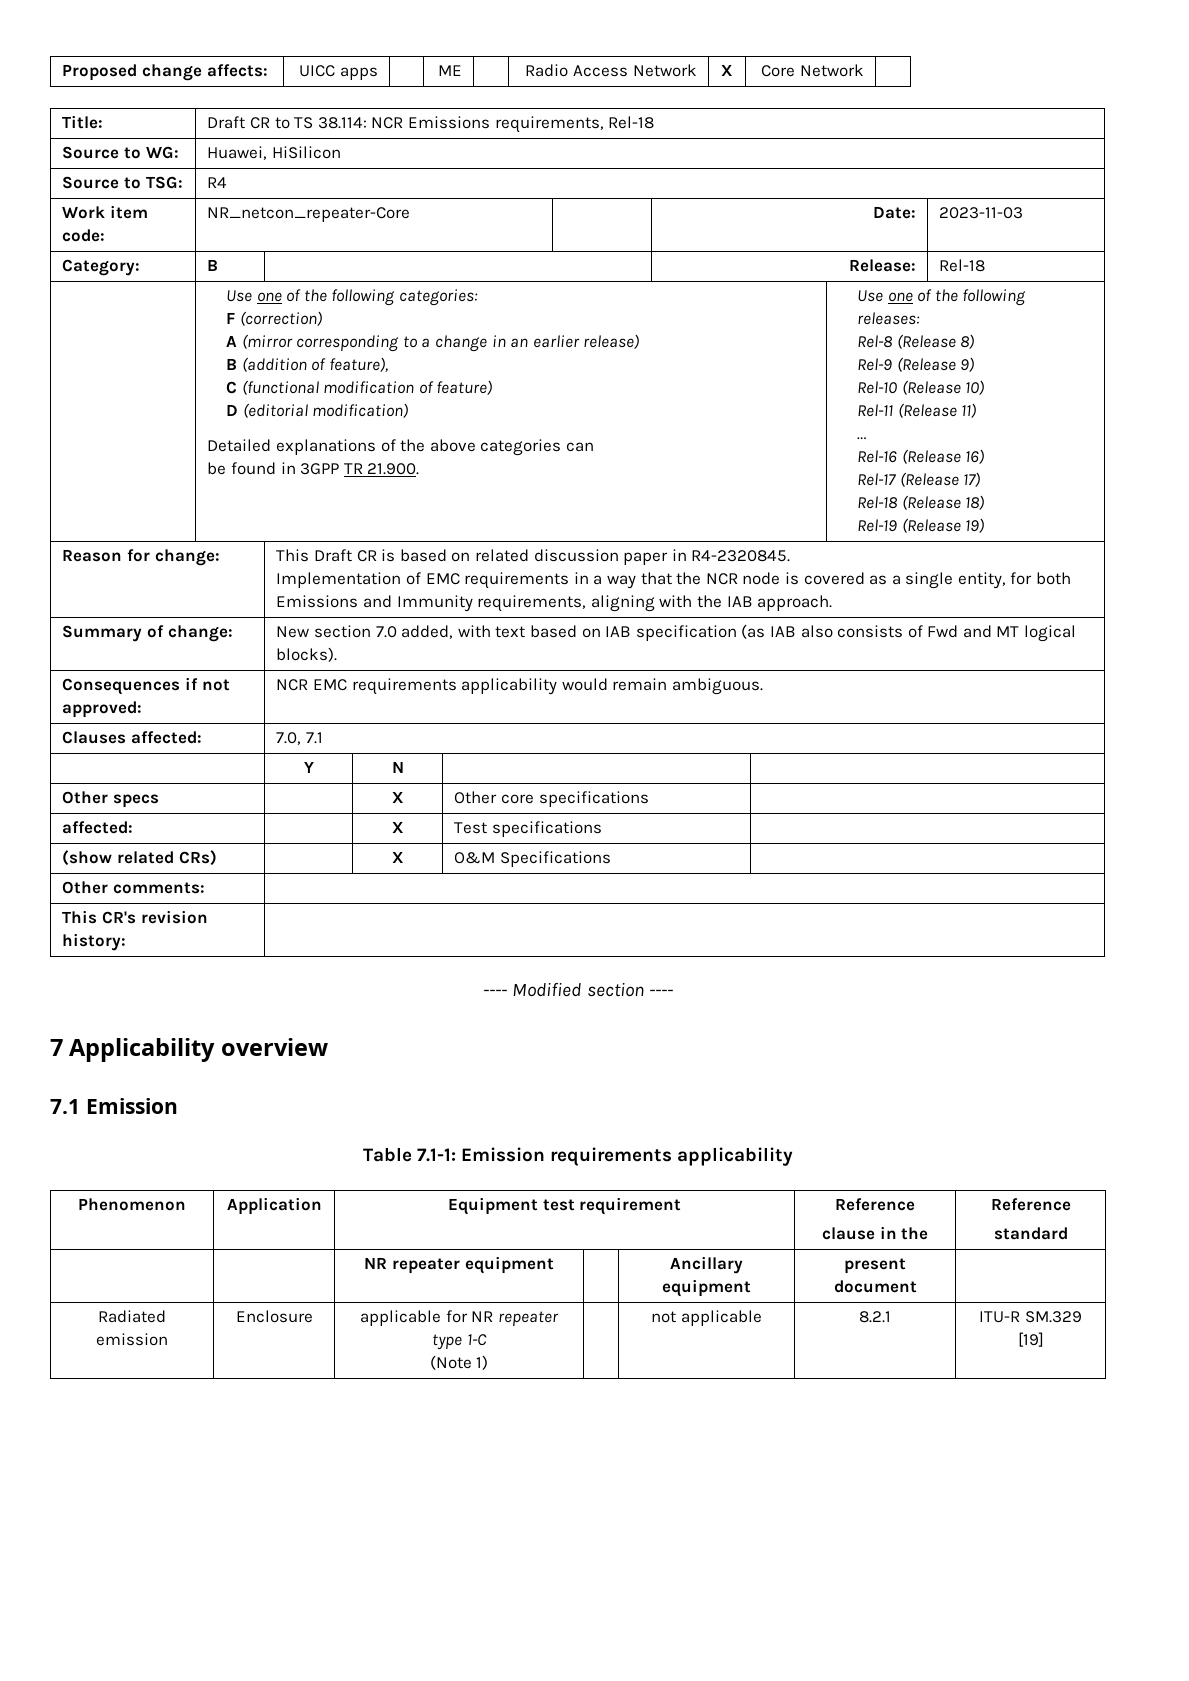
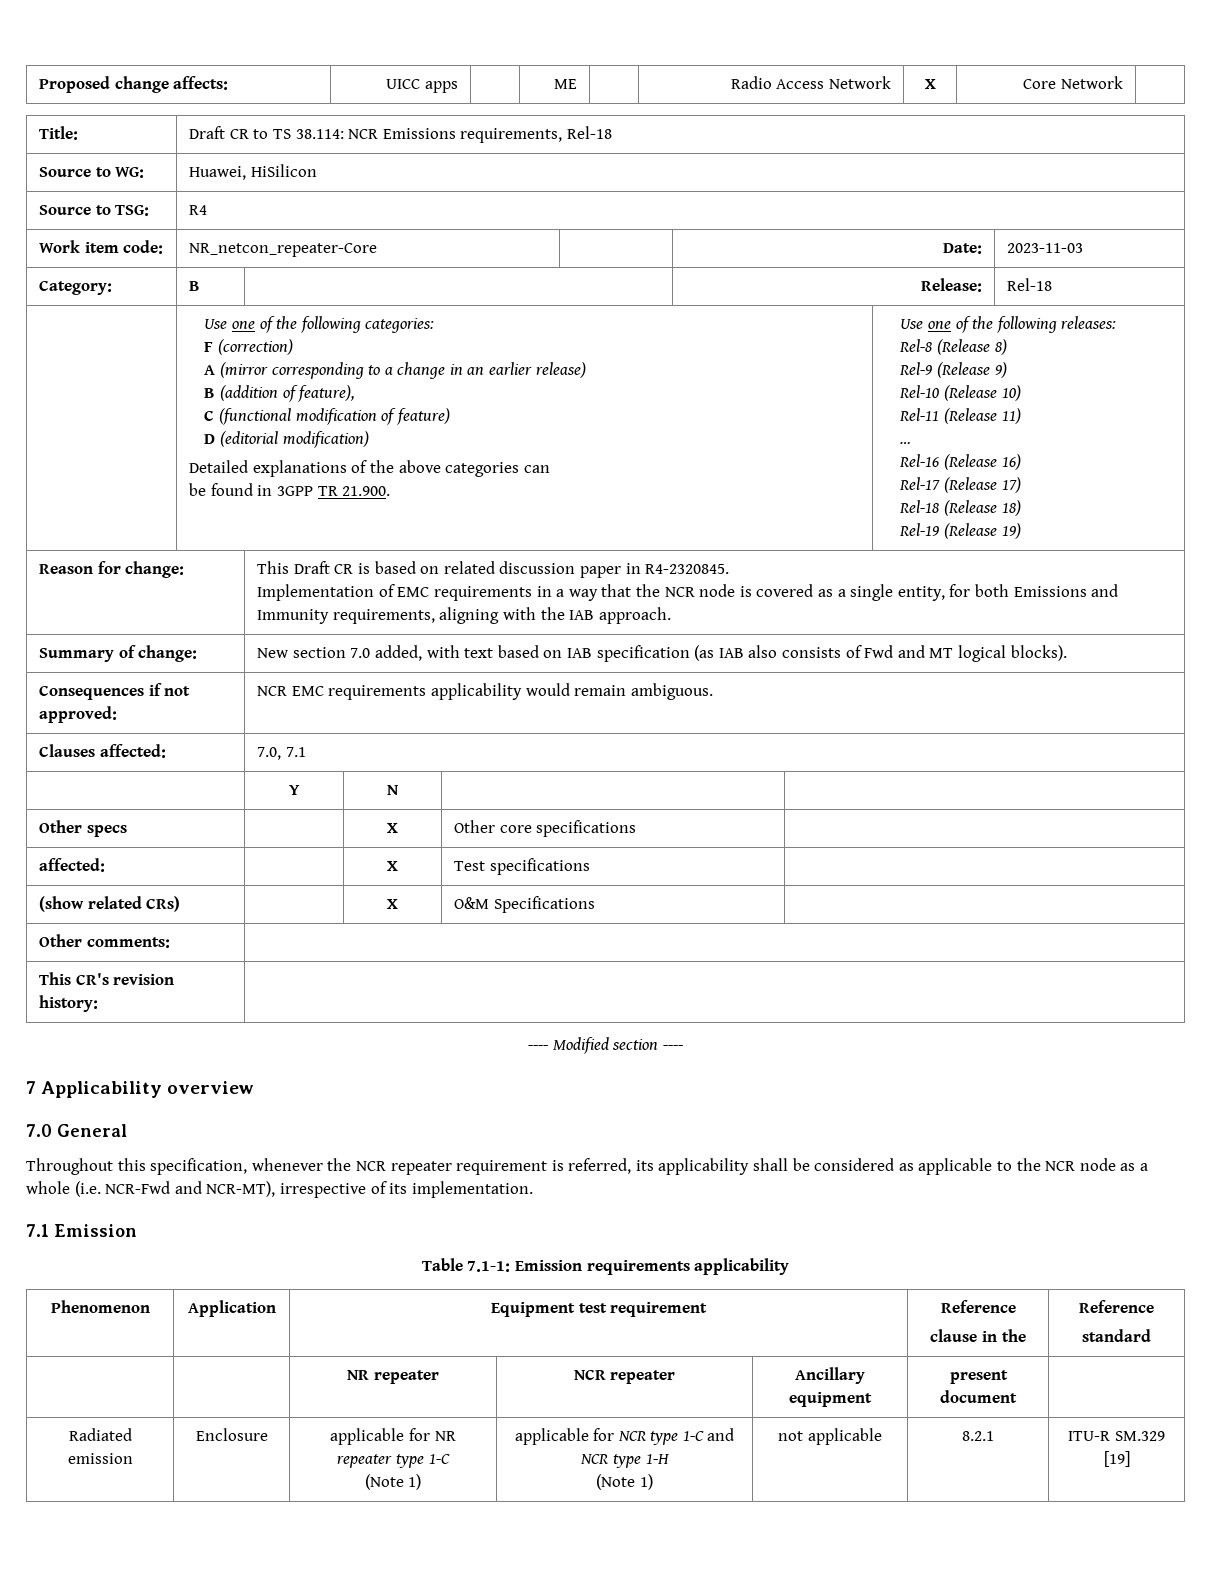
(328, 1047) none -> [26,1124,127,1137] [26,1158,1148,1175] [26,1181,533,1198] // 7.0 General // Throughout this specification, whenever the NCR repeater requirement is referred, its applicability shall be considered as applicable to the NCR node as a whole (i.e. NCR-Fwd and NCR-MT), irrespective of its implementation.
[464,1256,554,1274] equipment | -> [573,1369,676,1384] | NCR repeater
(489, 1362) none -> [514,1428,735,1445] [580,1454,669,1468] [596,1474,653,1490] applicable for NCR type 1-C and NCR type 1-H // (Note 1)

